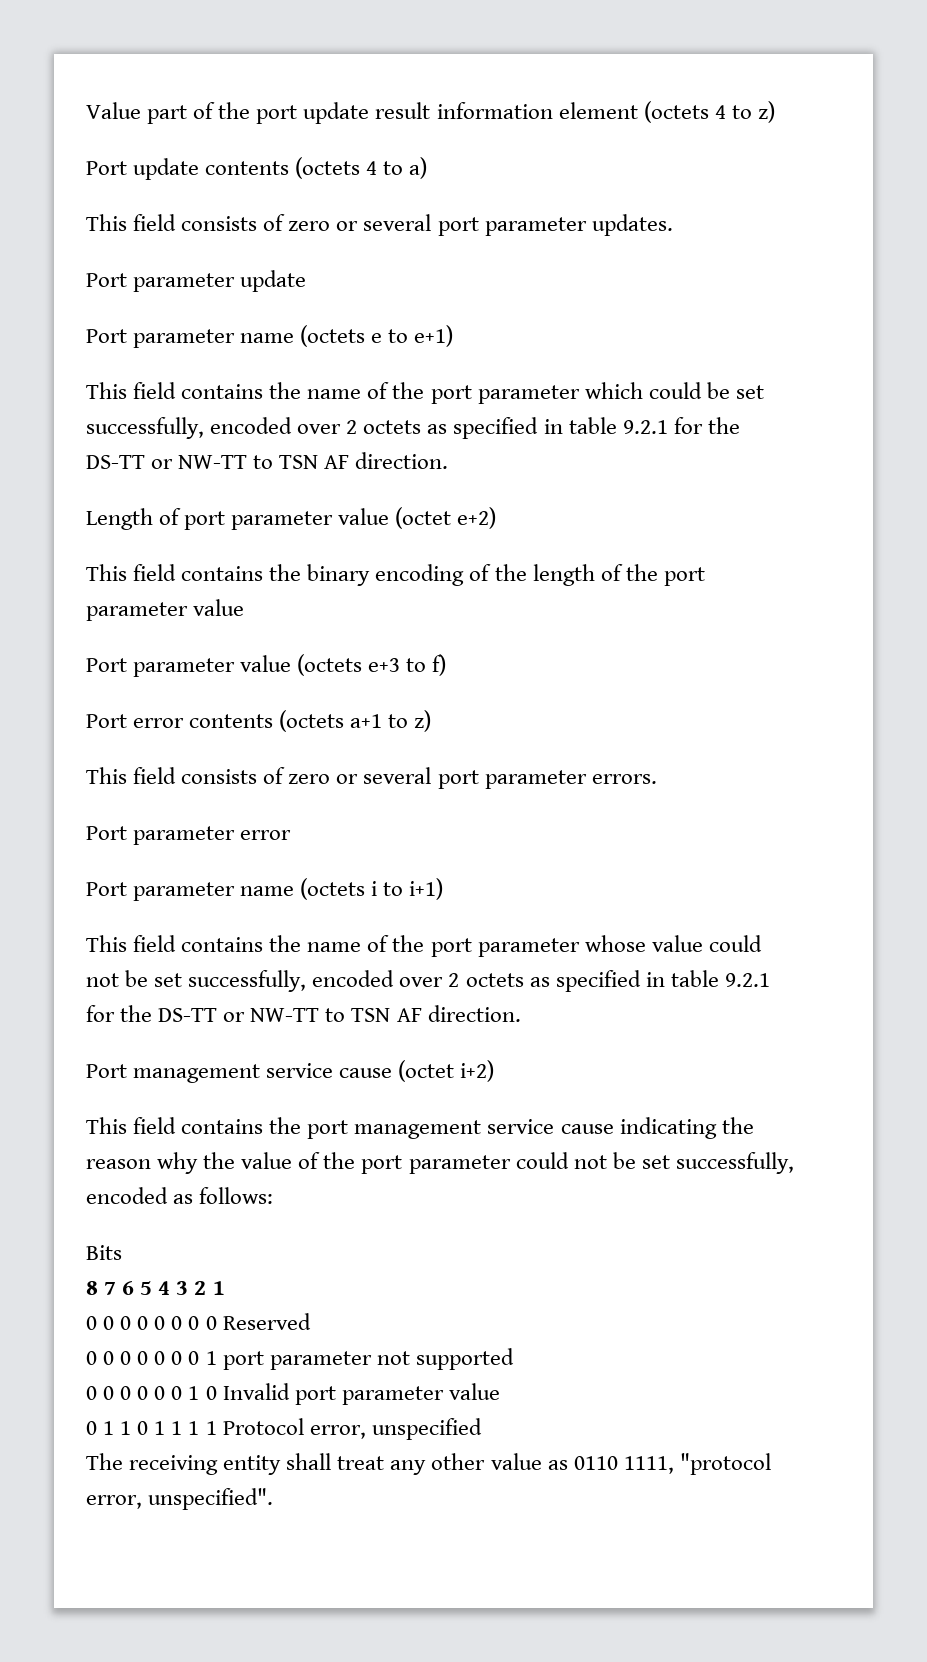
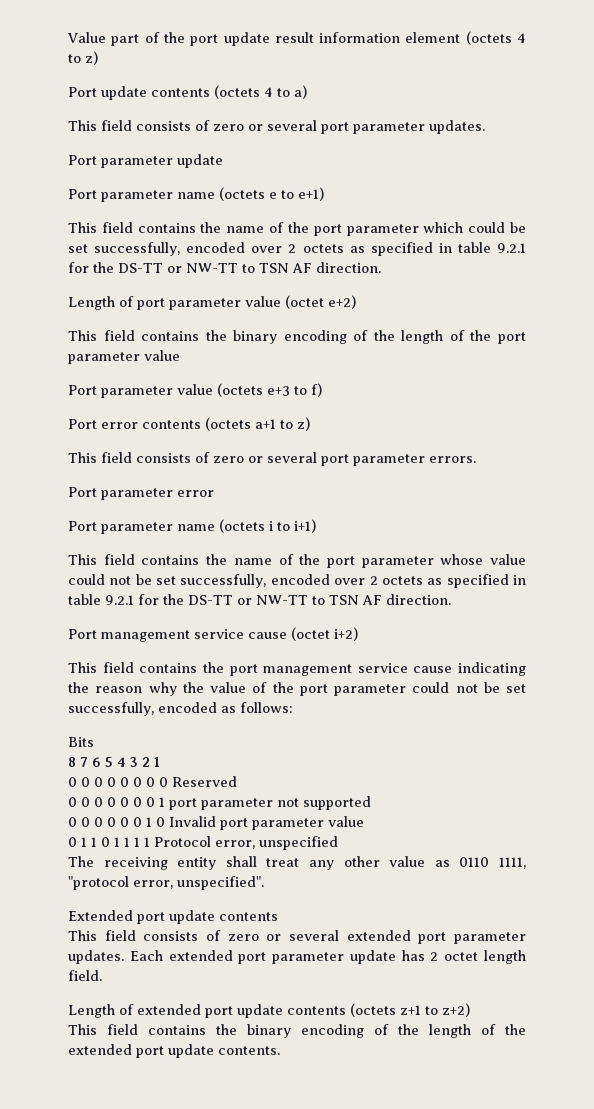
(274, 1499) none -> [68,910,278,924] [68,930,526,944] [68,950,526,964] [68,970,102,981] [68,1003,470,1018] [68,1024,526,1038] [68,1044,280,1058] // Extended port update contents // This field consists of zero or several extended port parameter updates. Each extended port parameter update has 2 octet length field. // Length of extended port update contents (octets z+1 to z+2) // This field contains the binary encoding of the length of the extended port update contents.

